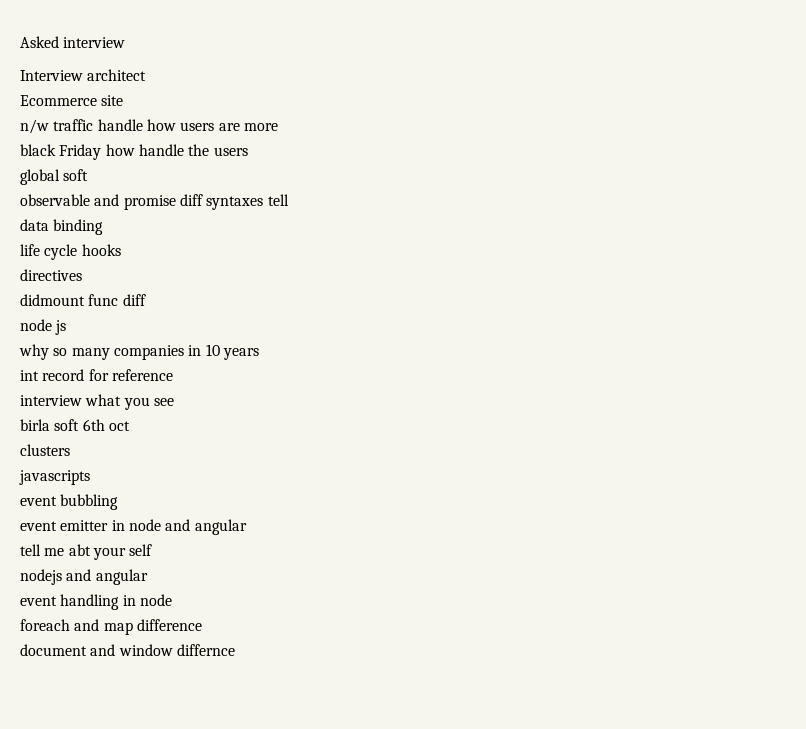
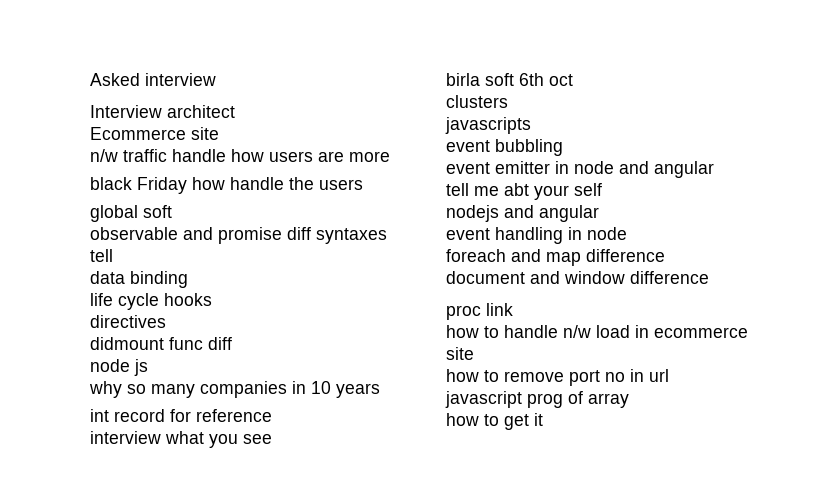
[176,644,235,656] differnce -> [630,271,709,284] [446,303,513,320] [446,325,748,338] [446,347,474,360] [446,369,669,386] [445,391,629,408] [446,413,543,430] difference // proc link // how to handle n/w load in ecommerce site // how to remove port no in url // javascript prog of array // how to get it

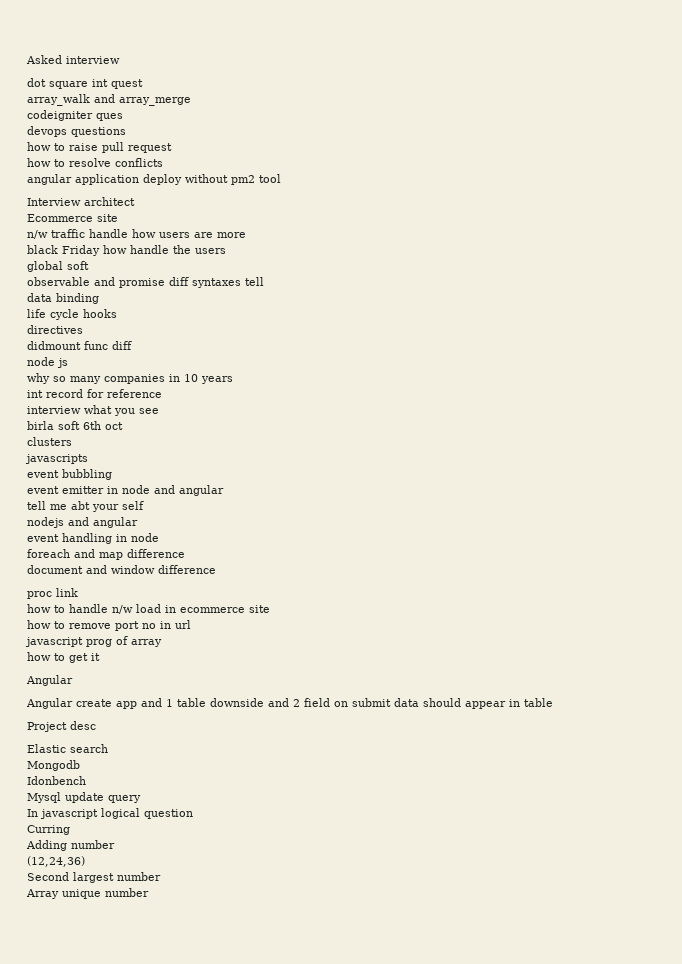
(216, 79) none -> [27,78,143,89] [27,94,191,106] [27,110,123,121] [27,126,126,137] [27,142,172,153] [27,158,163,167] [27,174,281,185] // dot square int quest // array_walk and array_merge // codeigniter ques // devops questions // how to raise pull request // how to resolve conflicts // angular application deploy without pm2 tool
(543, 419) none -> [26,675,73,686] [26,698,553,709] [27,721,96,732] [27,744,108,753] [27,760,80,771] [27,776,86,785] [27,792,141,803] [27,808,193,819] [27,825,70,835] [26,840,115,851] [27,856,85,867] [27,872,161,883] [26,888,149,899] // Angular // Angular create app and 1 table downside and 2 field on submit data should appear in table // Project desc // Elastic search // Mongodb // Idonbench // Mysql update query // In javascript logical question // Curring // Adding number // (12,24,36) // Second largest number // Array unique number

